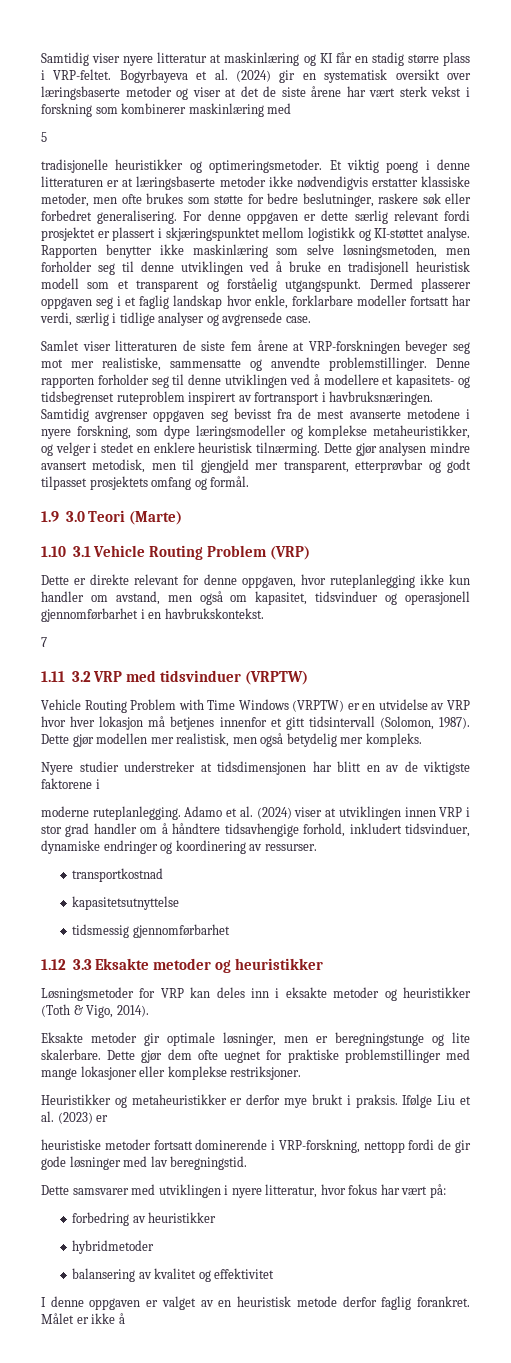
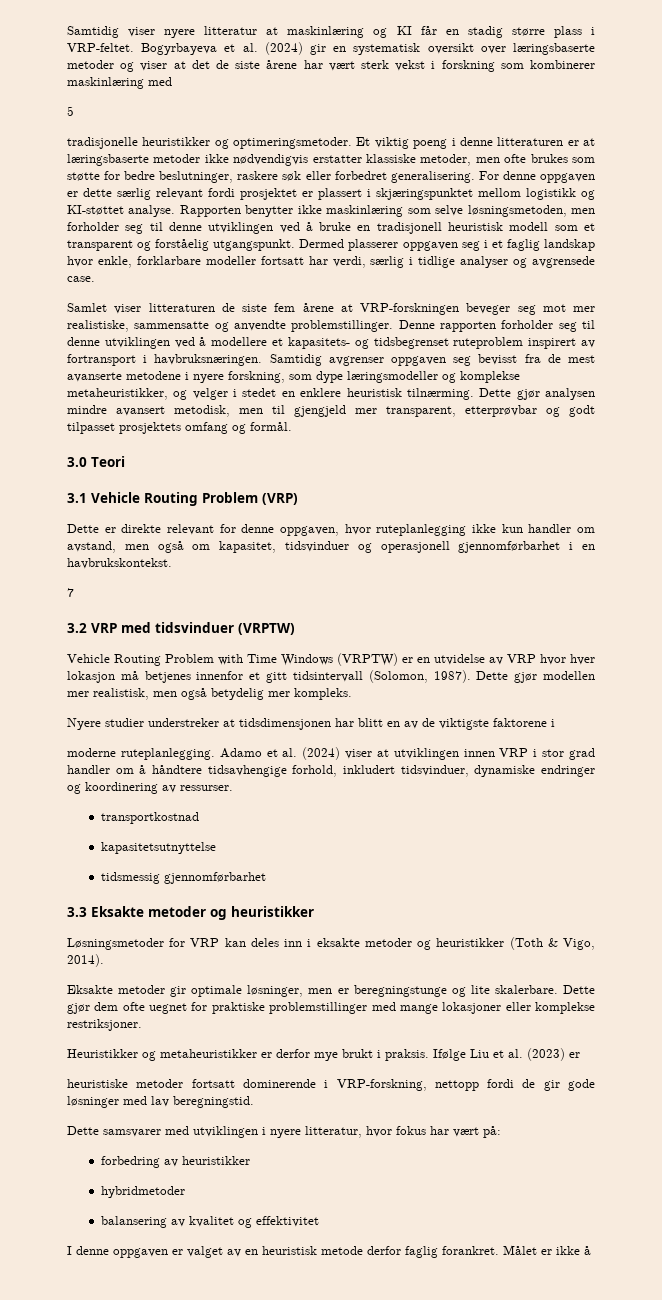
[41,511,59,522] 1.9 -> (292, 426) none
[129,511,183,525] [41,546,66,557] (Marte) // 1.10 -> (125, 461) //
[41,671,65,682] 1.11 -> (74, 592) none
[41,959,66,970] 1.12 -> (266, 878) none

